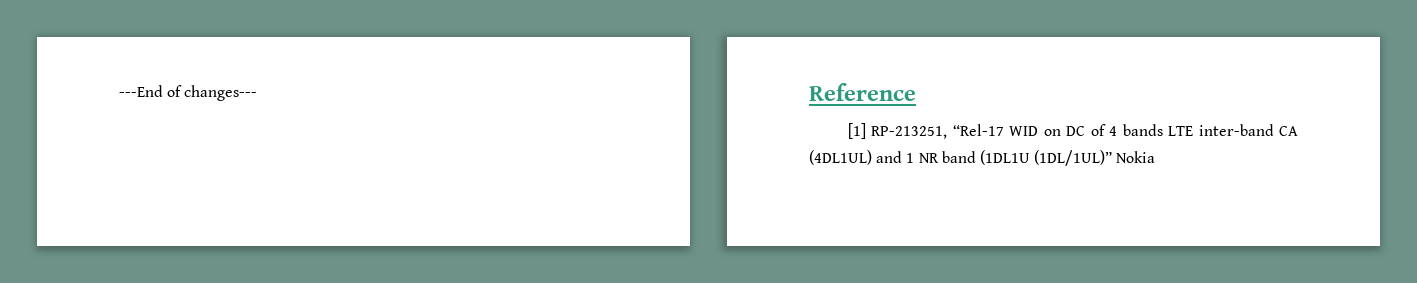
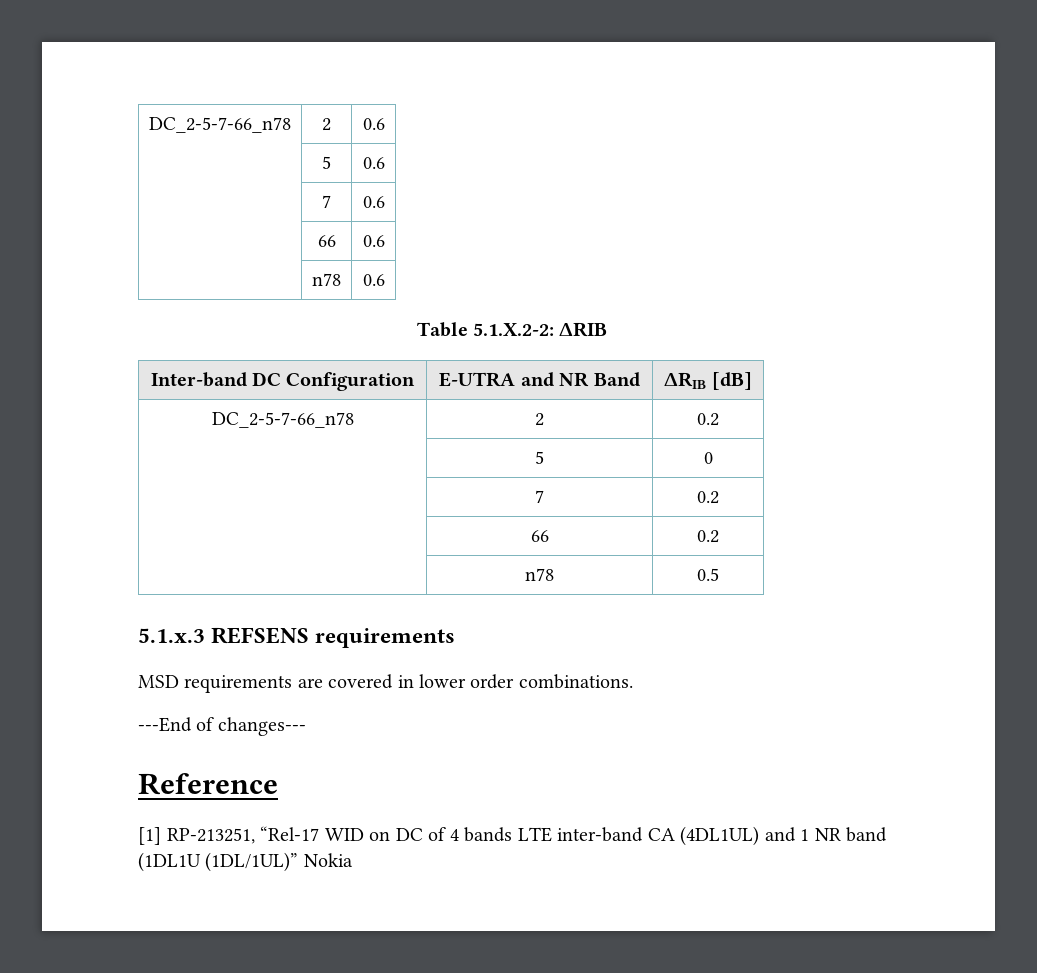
(119, 91) none -> [149,117,291,133] [322,118,331,131] [362,118,385,130] [322,156,331,169] [362,157,385,169] [322,195,331,208] [362,196,385,208] [317,235,336,247] [362,235,385,247] [312,273,341,286] [362,274,385,286] [416,322,608,337] [150,372,416,391] [439,372,640,387] [664,372,752,390] [211,412,354,428] [535,413,544,426] [697,413,719,426] [535,451,544,464] [703,452,713,464] [535,490,544,503] [697,491,719,504] [530,530,549,542] [697,530,719,543] [525,568,554,581] [697,568,719,581] [138,627,456,648] [138,674,633,693] DC_2-5-7-66_n78 | 2 | 0.6 // | 5 | 0.6 // | 7 | 0.6 // | 66 | 0.6 // | n78 | 0.6 // Table 5.1.X.2-2: ΔRIB // Inter-band DC Configuration | E-UTRA and NR Band | ΔRIB [dB] // DC_2-5-7-66_n78 | 2 | 0.2 // | 5 | 0 // | 7 | 0.2 // | 66 | 0.2 // | n78 | 0.5 // 5.1.x.3 REFSENS requirements // MSD requirements are covered in lower order combinations. //

